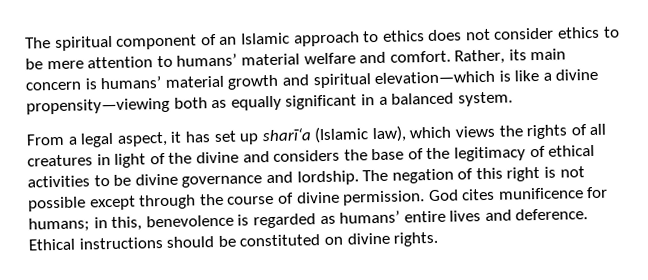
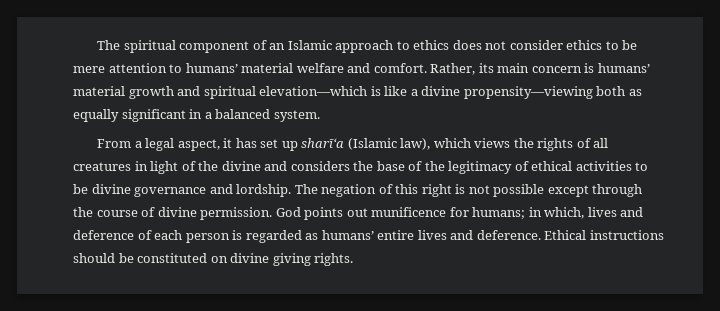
[461,188,496,201] cites -> [304,207,368,220] points out
[111,214,234,231] this, benevolence -> [544,207,644,219] [73,230,230,243] which, lives and deference of each person
(390, 238) none -> [272,253,311,266] giving

